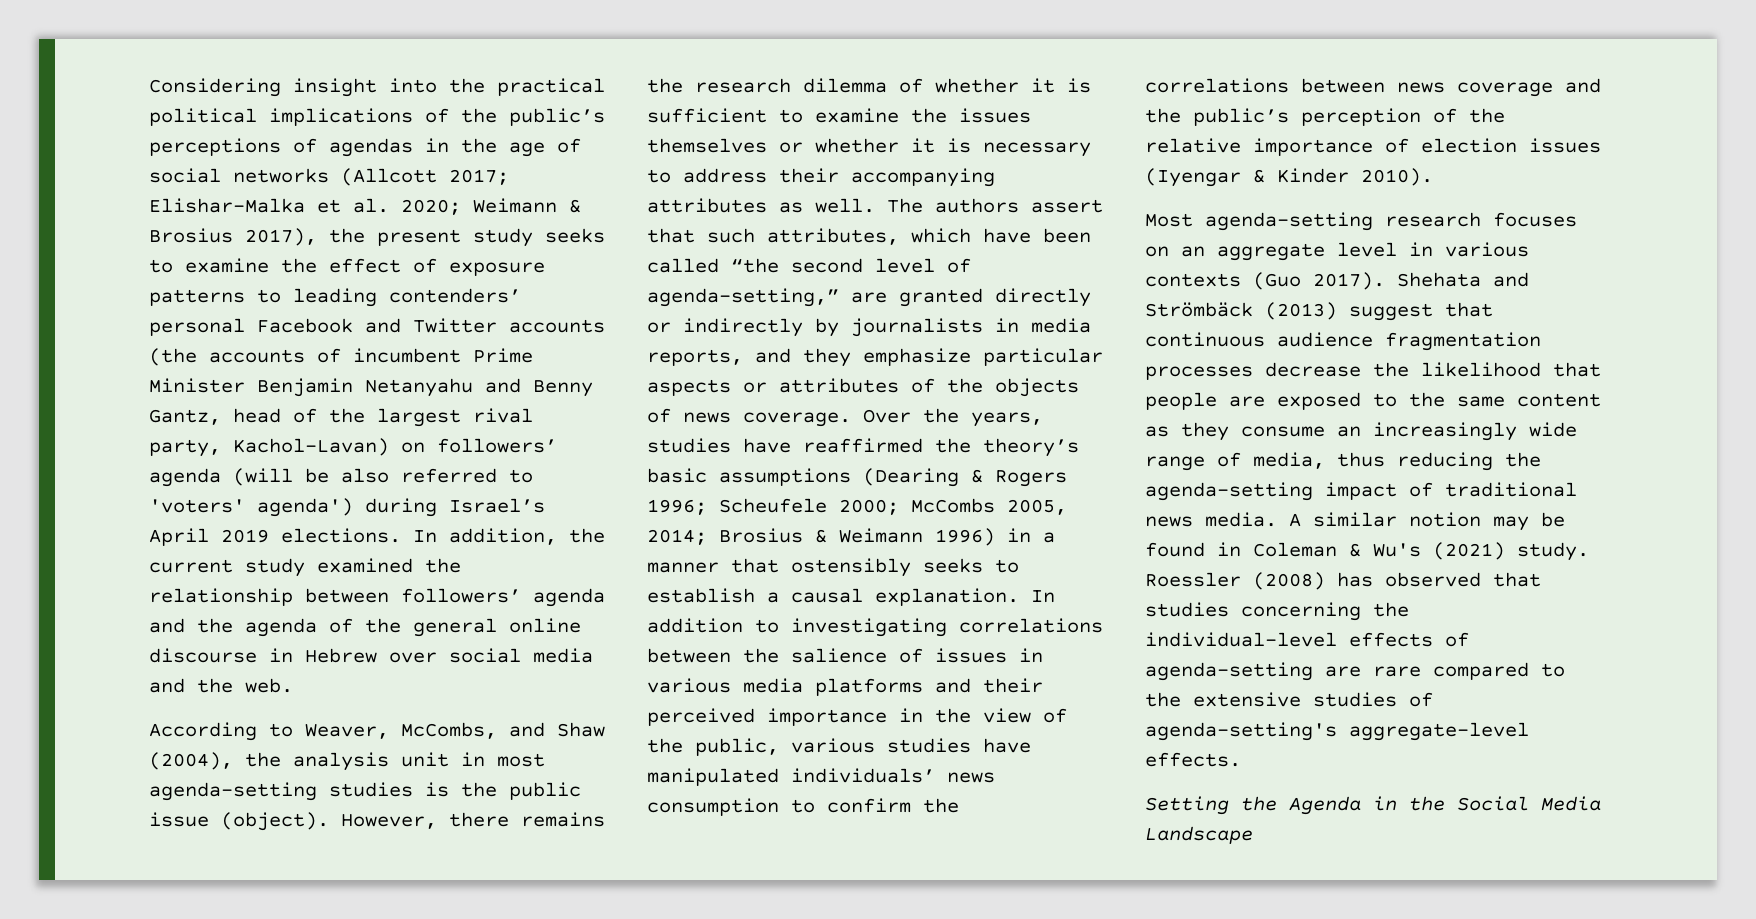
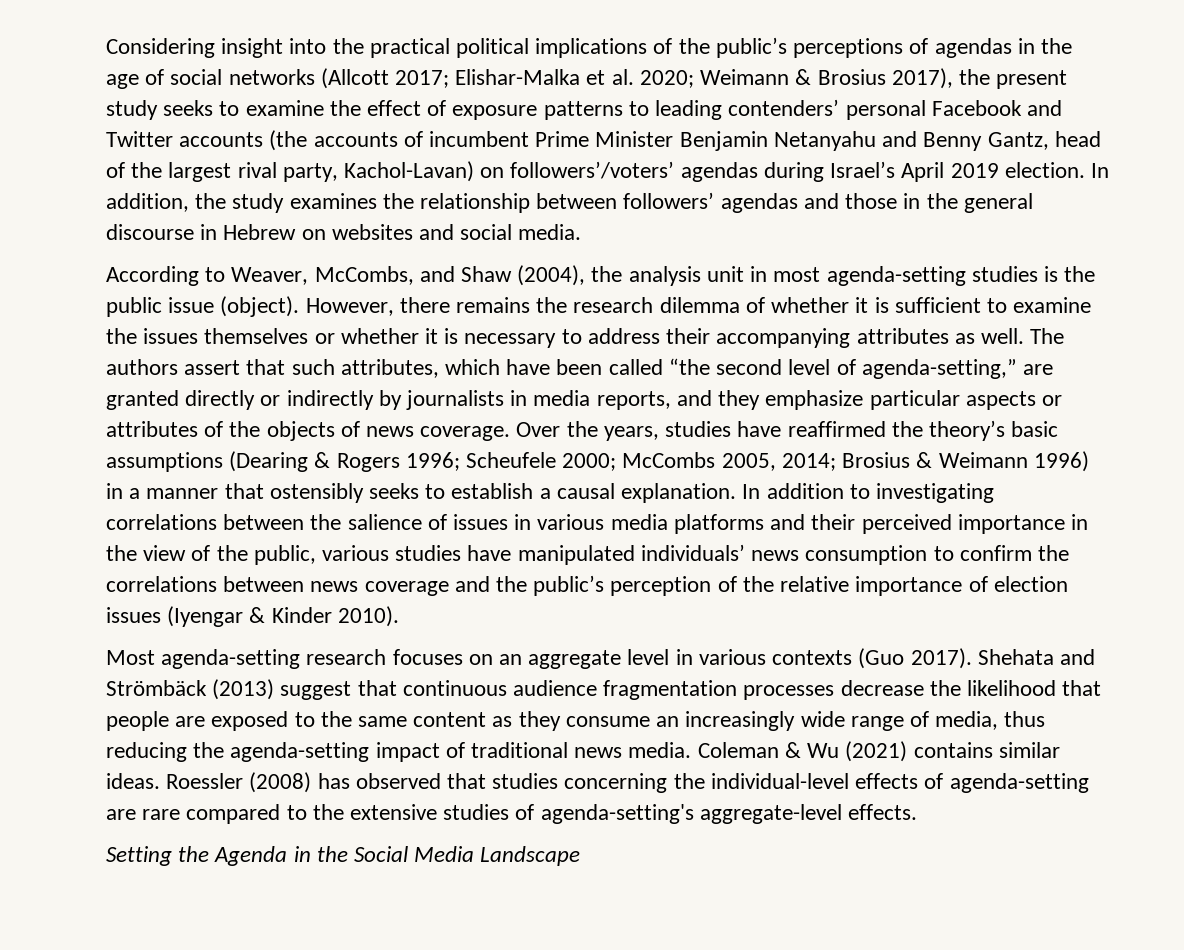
[437,438,557,453] [149,468,533,487] [149,498,353,517] followers’ agenda (will be also referred to 'voters' agenda') -> [510,161,758,182] followers’/voters’ agendas
[281,528,401,543] elections. -> [1004,162,1085,178] election.
[149,558,413,577] current study examined -> [232,193,377,213] study examines
[533,588,605,607] [149,618,353,637] agenda and the agenda of -> [720,193,921,213] agendas and those in
[509,618,581,633] online -> (1033, 203) none
[389,648,593,663] [149,678,293,693] over social media and the web. -> [301,224,582,240] on websites and social media.
[1289,512,1565,531] [1145,542,1589,561] A similar notion may be found in Coleman & Wu's (2021) study. -> [697,741,1060,762] [106,773,160,789] Coleman & Wu (2021) contains similar ideas.

